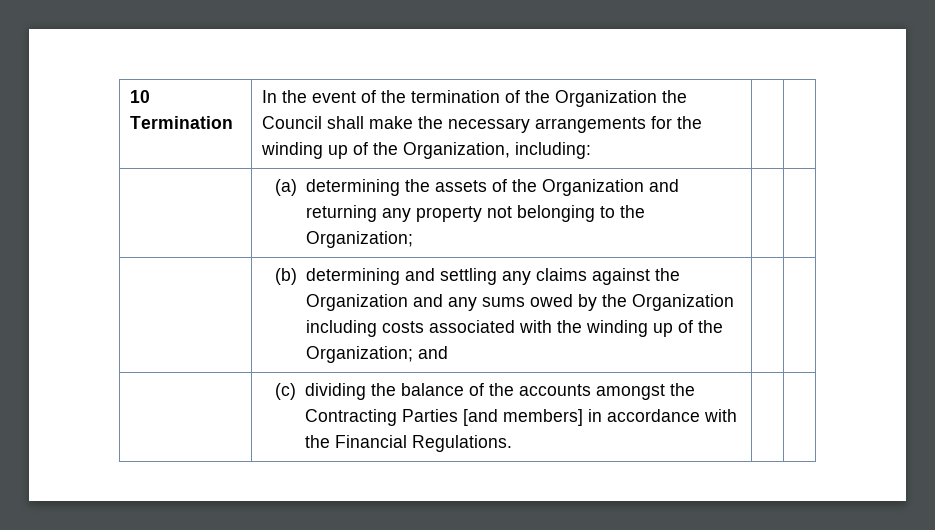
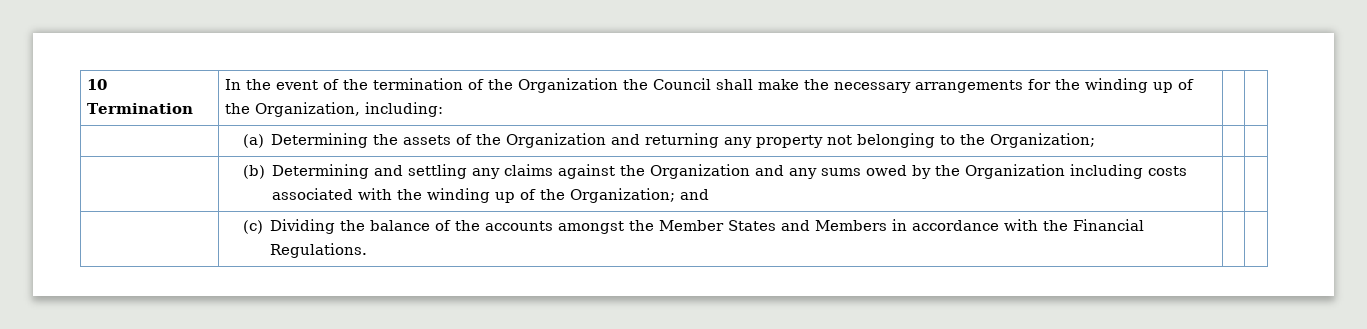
[306,179,401,196] determining -> [271,133,369,148] Determining
[306,268,401,285] determining -> [272,164,370,179] Determining
[305,383,367,400] dividing -> [270,219,336,234] Dividing
[305,409,584,426] Contracting Parties [and members] -> [659,220,888,231] Member States and Members

